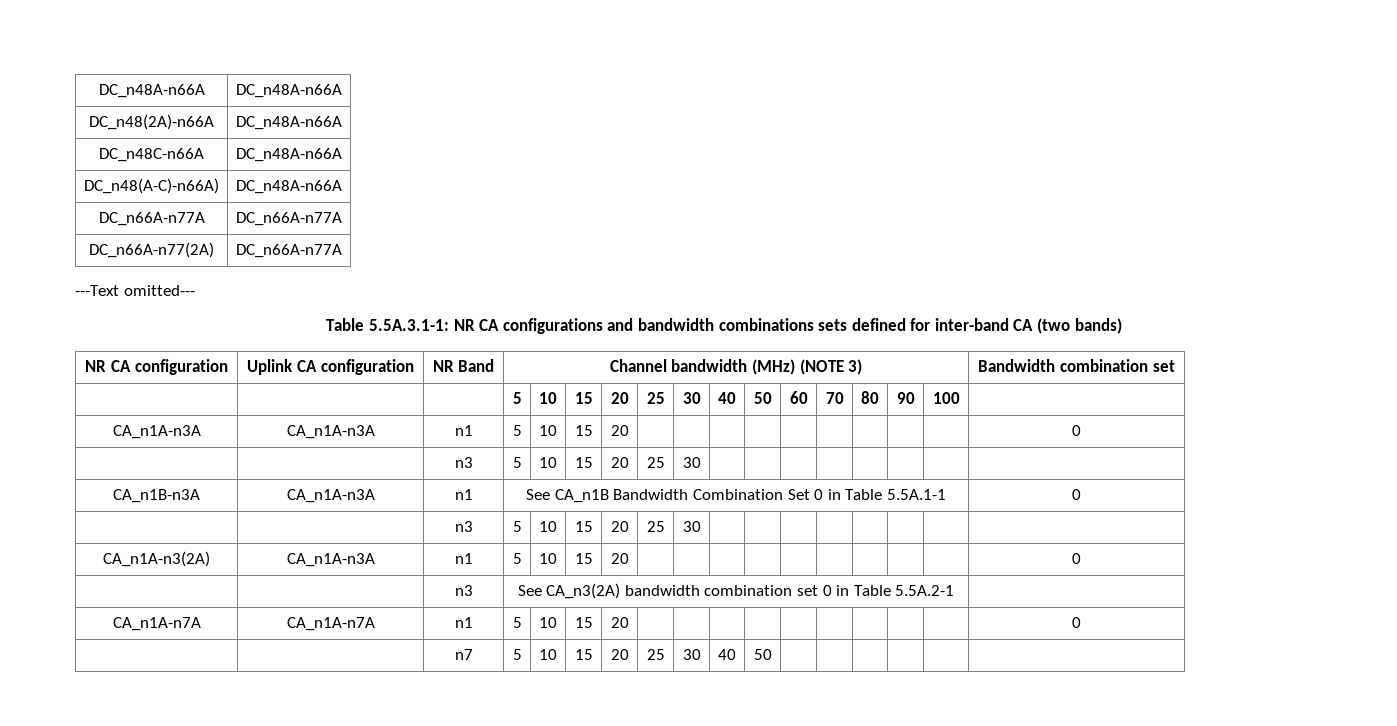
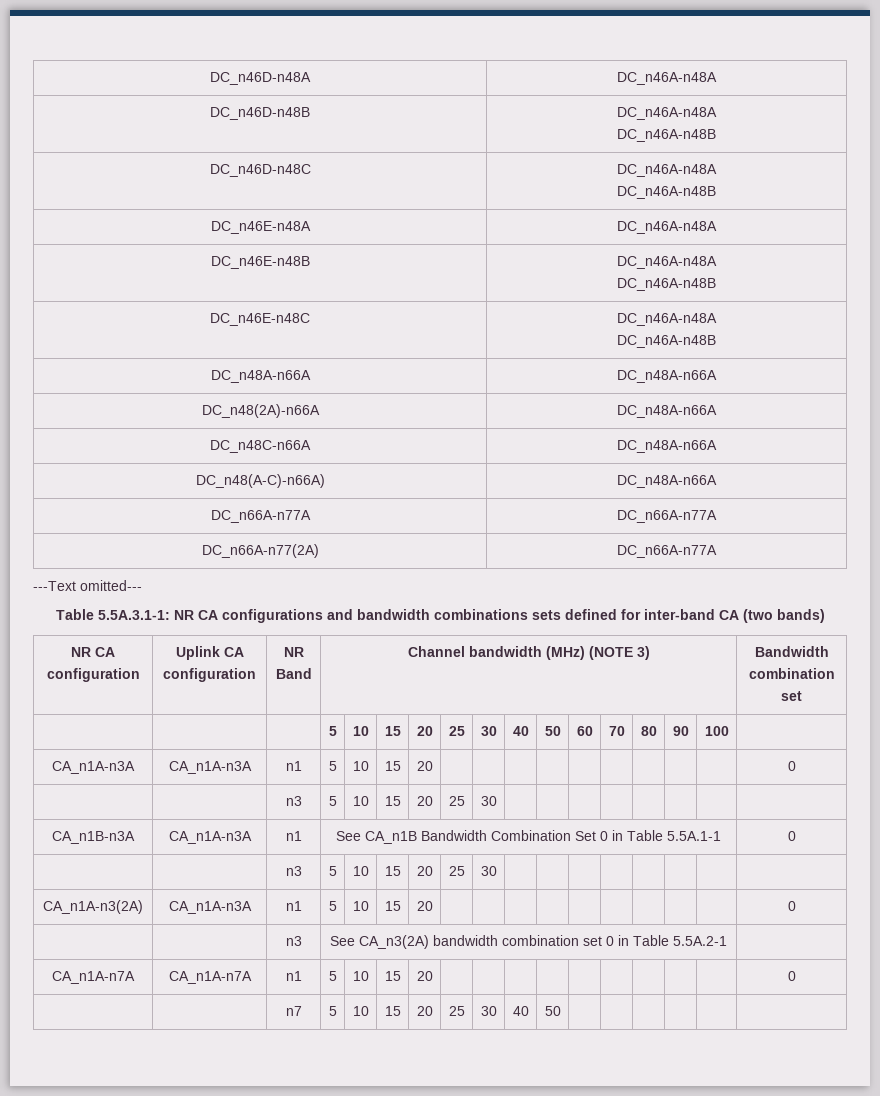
(98, 91) none -> [210,72,311,85] [617,72,717,85] [210,107,310,120] [617,107,717,120] [617,129,716,142] [209,164,311,177] [617,164,717,177] [617,186,716,199] [210,221,311,234] [617,221,717,234] [210,256,310,269] [617,256,717,269] [617,278,716,291] [210,313,310,326] [617,313,717,326] [617,335,716,348] DC_n46D-n48A | DC_n46A-n48A // DC_n46D-n48B | DC_n46A-n48A // DC_n46A-n48B // DC_n46D-n48C | DC_n46A-n48A // DC_n46A-n48B // DC_n46E-n48A | DC_n46A-n48A // DC_n46E-n48B | DC_n46A-n48A // DC_n46A-n48B // DC_n46E-n48C | DC_n46A-n48A // DC_n46A-n48B //

